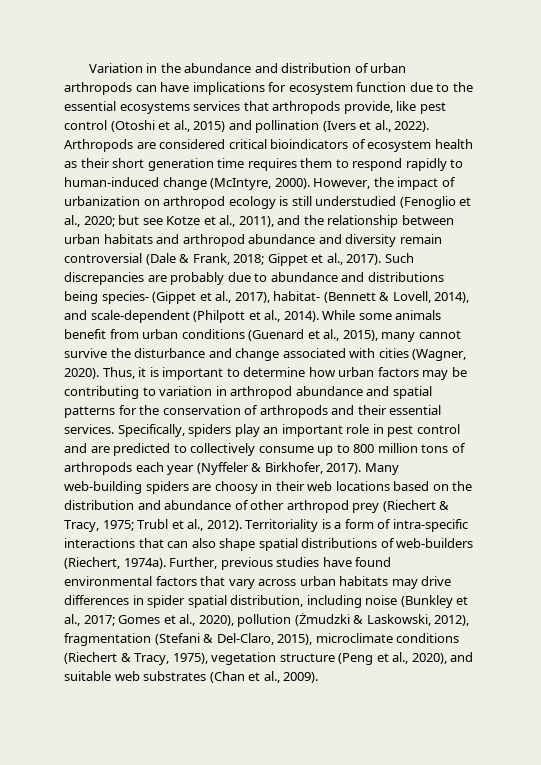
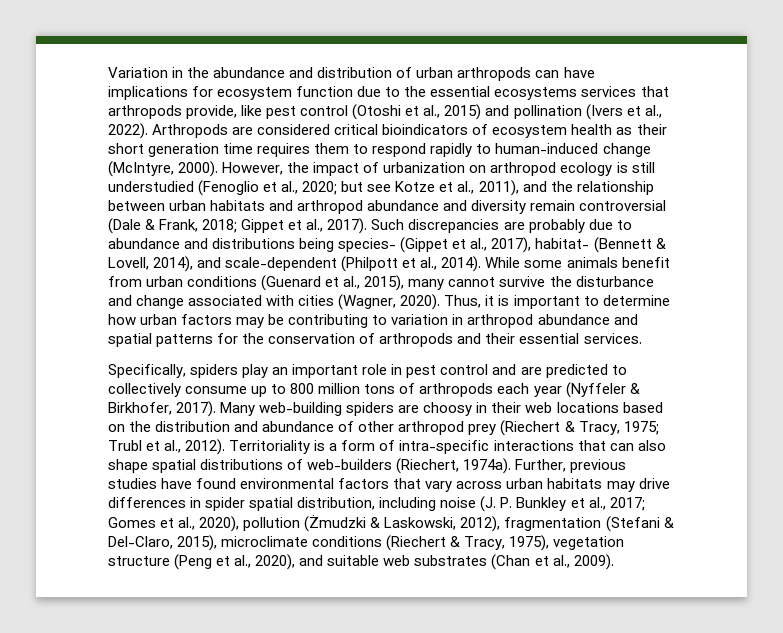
(114, 429) none -> (642, 338) //
[400,595,453,608] (Bunkley -> [480,496,567,512] (J. P. Bunkley

